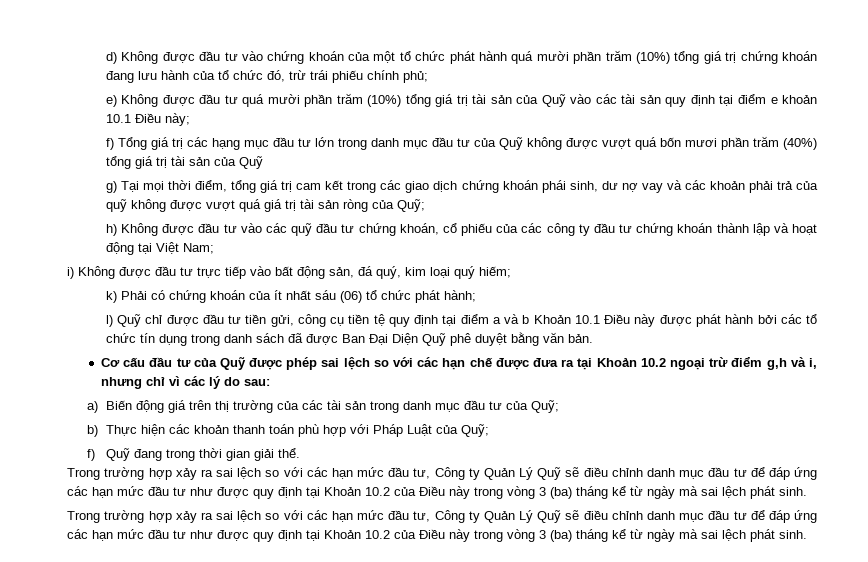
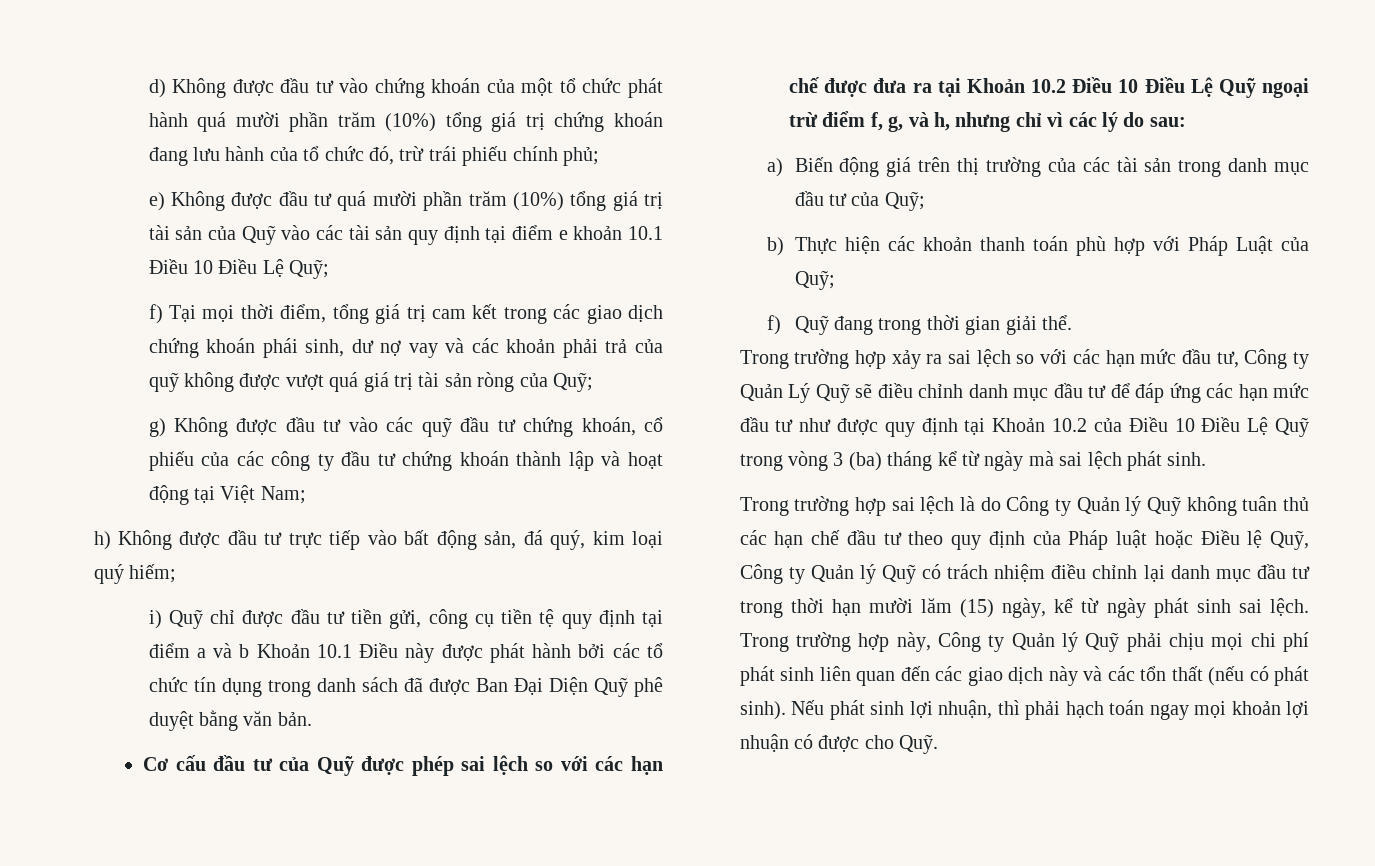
[164,113,190,126] [105,136,817,150] [105,156,263,169] [105,181,117,193] này; // f) Tổng giá trị các hạng mục đầu tư lớn trong danh mục đầu tư của Quỹ không được vượt quá bốn mươi phần trăm (40%) tổng giá trị tài sản của Quỹ // g) -> [192,259,330,279] [148,304,163,324] 10 Điều Lệ Quỹ; // f)
[105,224,117,236] h) -> [148,418,166,437] g)
[67,267,75,279] i) -> [93,531,111,550] h)
[105,290,476,303] [105,315,113,327] k) Phải có chứng khoán của ít nhất sáu (06) tổ chức phát hành; // l) -> [148,610,162,629] i)
[670,356,818,370] ngoại trừ điểm g,h và i, -> [1072,77,1310,98] [789,111,951,132] Điều 10 Điều Lệ Quỹ ngoại trừ điểm f, g, và h,
[449,486,471,499] này -> [1174,417,1309,437] 10 Điều Lệ Quỹ
[175,510,817,523] [67,529,808,542] xảy ra sai lệch so với các hạn mức đầu tư, Công ty Quản Lý Quỹ sẽ điều chỉnh danh mục đầu tư để đáp ứng các hạn mức đầu tư như được quy định tại Khoản 10.2 của Điều này trong vòng 3 (ba) tháng kể từ ngày mà sai lệch phát sinh. -> [891,496,1309,516] [739,530,1309,550] [739,564,1310,584] [739,598,1309,618] [739,632,1310,652] [739,666,1309,686] [739,700,1309,720] [739,734,939,754] sai lệch là do Công ty Quản lý Quỹ không tuân thủ các hạn chế đầu tư theo quy định của Pháp luật hoặc Điều lệ Quỹ, Công ty Quản lý Quỹ có trách nhiệm điều chỉnh lại danh mục đầu tư trong thời hạn mười lăm (15) ngày, kể từ ngày phát sinh sai lệch. Trong trường hợp này, Công ty Quản lý Quỹ phải chịu mọi chi phí phát sinh liên quan đến các giao dịch này và các tổn thất (nếu có phát sinh). Nếu phát sinh lợi nhuận, thì phải hạch toán ngay mọi khoản lợi nhuận có được cho Quỹ.

